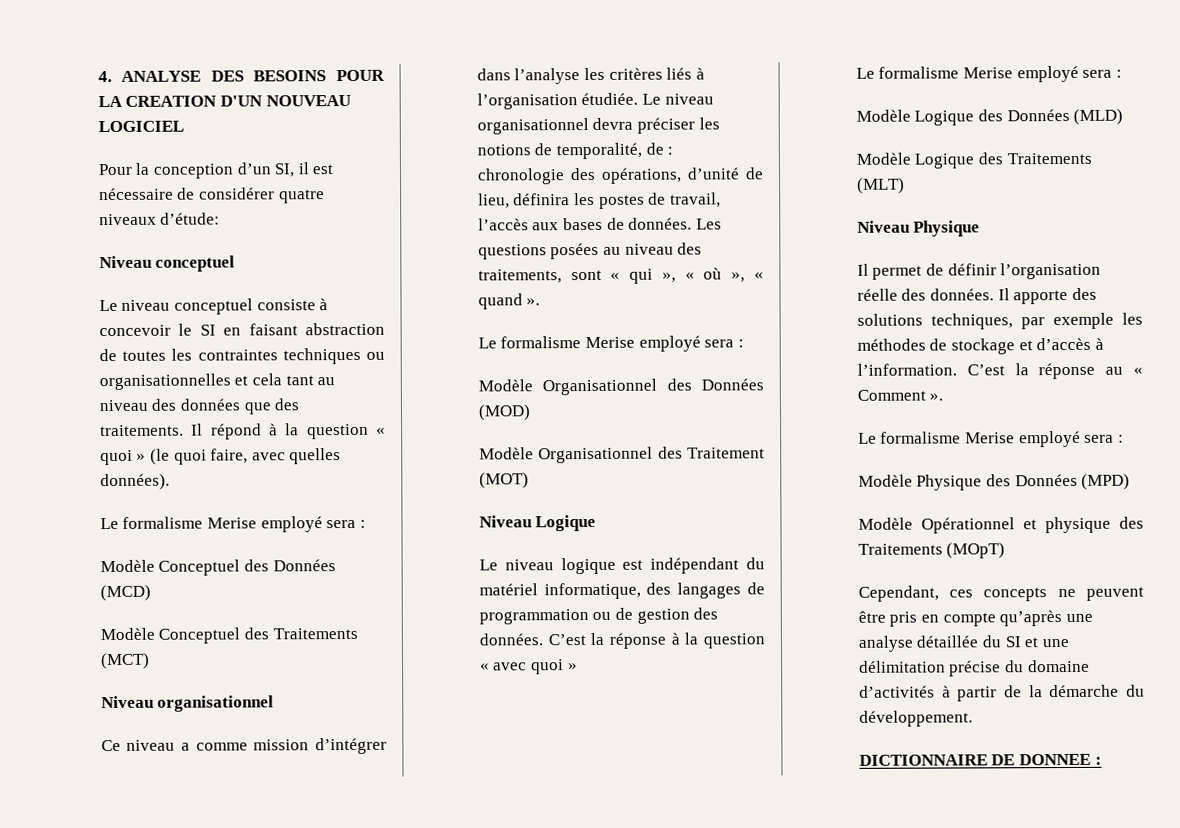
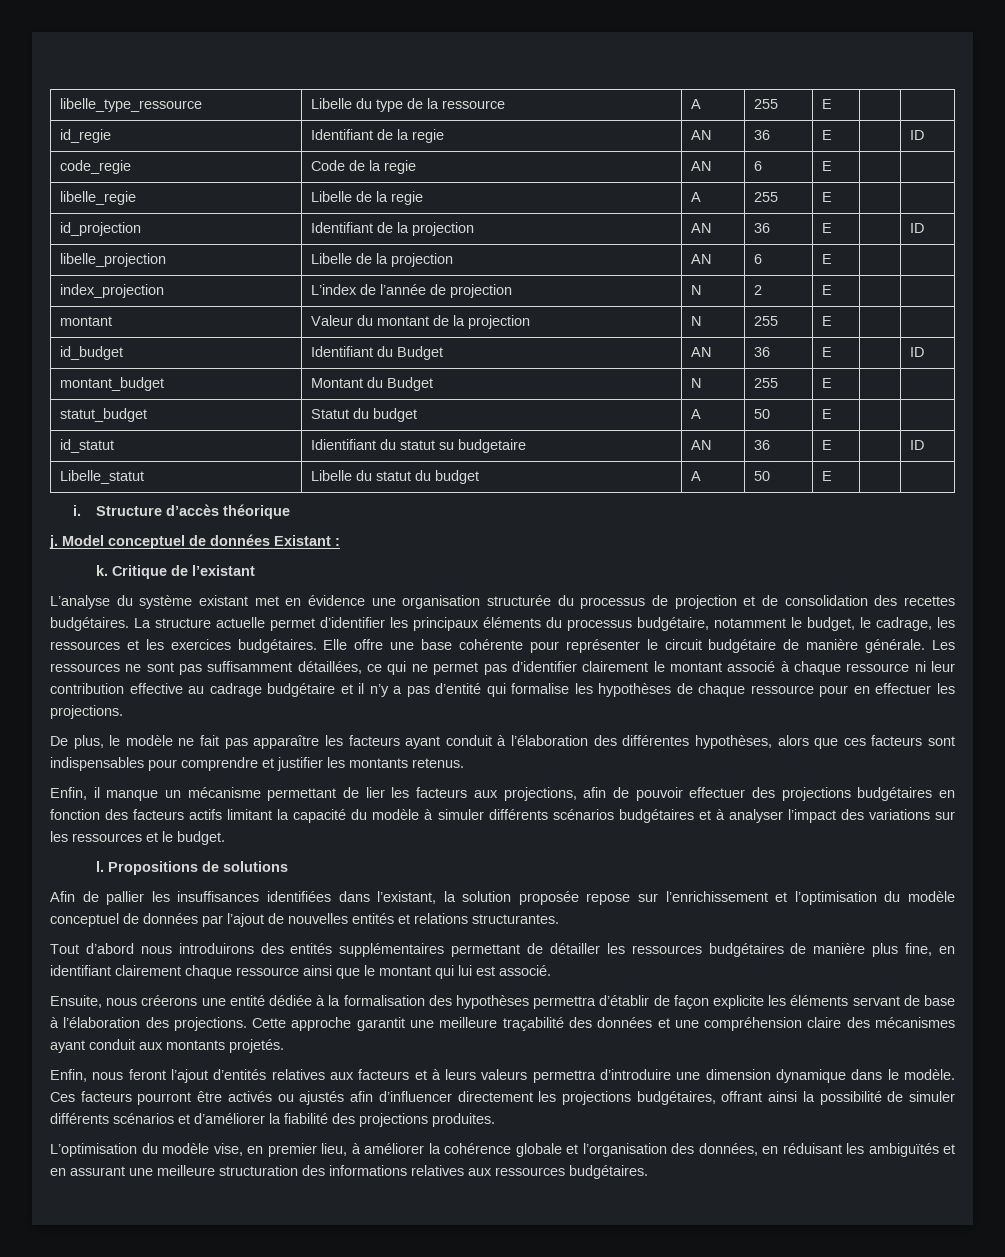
[97,69,386,83] [97,94,351,108] [97,120,184,133] [97,162,334,179] [98,187,325,204] [98,212,221,226] [98,255,236,272] [98,298,329,315] [98,322,385,337] [98,347,385,365] [98,373,336,391] [98,398,300,415] [99,423,386,440] [99,448,342,466] [99,473,170,491] [99,516,366,533] [99,559,336,576] [99,584,151,602] [99,627,358,644] [99,652,150,670] [100,695,275,712] [100,737,387,755] [476,67,705,85] [476,92,714,110] [476,117,720,135] [476,142,674,160] [476,167,764,185] [477,192,721,209] [477,217,722,231] [477,242,703,260] [477,267,764,284] [477,293,541,310] [477,335,744,352] [477,378,764,396] [477,404,531,421] [478,446,765,464] [478,472,529,489] [478,514,597,532] [478,557,765,575] [478,582,765,600] [478,607,719,625] [478,632,765,649] [479,659,578,675] [855,65,1122,83] [855,108,1124,126] [855,152,1092,169] [856,177,905,194] [856,220,981,237] [856,262,1102,280] [856,287,1097,305] [856,312,1143,330] [856,337,1104,355] [856,362,1143,380] [856,389,944,401] [857,430,1124,448] [857,473,1131,491] [857,516,1144,534] [857,542,1006,559] [857,585,1144,602] [857,610,1093,627] [857,635,1069,652] [858,659,1090,677] [858,684,1145,702] [858,710,973,727] [858,753,1102,766] 4. ANALYSE DES BESOINS POUR LA CREATION D'UN NOUVEAU LOGICIEL // Pour la conception d’un SI, il est nécessaire de considérer quatre niveaux d’étude: // Niveau conceptuel // Le niveau conceptuel consiste à concevoir le SI en faisant abstraction de toutes les contraintes techniques ou organisationnelles et cela tant au niveau des données que des traitements. Il répond à la question « quoi » (le quoi faire, avec quelles données). // Le formalisme Merise employé sera : // Modèle Conceptuel des Données (MCD) // Modèle Conceptuel des Traitements (MCT) // Niveau organisationnel // Ce niveau a comme mission d’intégrer dans l’analyse les critères liés à l’organisation étudiée. Le niveau organisationnel devra préciser les notions de temporalité, de : chronologie des opérations, d’unité de lieu, définira les postes de travail, l’accès aux bases de données. Les questions posées au niveau des traitements, sont « qui », « où », « quand ». // Le formalisme Merise employé sera : // Modèle Organisationnel des Données (MOD) // Modèle Organisationnel des Traitement (MOT) // Niveau Logique // Le niveau logique est indépendant du matériel informatique, des langages de programmation ou de gestion des données. C’est la réponse à la question « avec quoi » // Le formalisme Merise employé sera : // Modèle Logique des Données (MLD) // Modèle Logique des Traitements (MLT) // Niveau Physique // Il permet de définir l’organisation réelle des données. Il apporte des solutions techniques, par exemple les méthodes de stockage et d’accès à l’information. C’est la réponse au « Comment ». // Le formalisme Merise employé sera : // Modèle Physique des Données (MPD) // Modèle Opérationnel et physique des Traitements (MOpT) // Cependant, ces concepts ne peuvent être pris en compte qu’après une analyse détaillée du SI et une délimitation précise du domaine d’activités à partir de la démarche du développement. // DICTIONNAIRE DE DONNEE : -> [59,98,202,112] [310,98,505,112] [690,99,701,109] [753,99,778,109] [821,99,832,109] [59,129,111,143] [310,129,444,143] [690,130,711,140] [753,130,770,140] [821,130,832,140] [909,130,924,140] [59,160,131,174] [310,160,416,174] [690,161,711,171] [753,161,762,171] [821,161,832,171] [59,191,136,205] [310,191,423,205] [690,192,701,202] [753,192,778,202] [821,192,832,202] [59,222,141,236] [310,222,474,236] [690,223,711,233] [753,223,770,233] [821,223,832,233] [909,223,924,233] [59,253,166,267] [310,253,453,267] [690,254,711,264] [753,254,762,264] [821,254,832,264] [59,284,164,298] [310,284,512,298] [690,285,701,295] [753,285,762,295] [821,285,832,295] [59,316,112,326] [310,315,530,329] [690,316,701,326] [753,316,778,326] [821,316,832,326] [59,346,123,360] [310,346,443,360] [690,347,711,357] [753,347,770,357] [821,347,832,357] [909,347,924,357] [59,377,164,391] [310,377,433,391] [690,378,701,388] [753,378,778,388] [821,378,832,388] [59,408,147,422] [310,408,417,422] [690,409,701,419] [753,409,770,419] [821,409,832,419] [59,439,114,453] [310,439,526,453] [690,440,711,450] [753,440,770,450] [821,440,832,450] [909,440,924,450] [59,470,144,484] [310,470,479,484] [690,471,701,481] [753,471,770,481] [821,471,832,481] [72,504,290,519] [49,534,340,549] [95,565,255,579] [50,595,955,609] [50,617,955,631] [50,639,956,653] [50,661,956,675] [50,683,955,697] [50,705,123,719] [50,735,955,749] [50,757,464,771] [50,787,956,801] [50,809,955,823] [50,831,225,845] [95,861,288,875] [50,891,956,905] [50,913,559,927] [50,943,955,957] [50,965,551,979] [50,995,956,1009] [50,1017,955,1031] [50,1039,284,1053] [50,1069,955,1083] [50,1091,955,1105] [50,1113,495,1127] [50,1143,955,1157] [50,1165,648,1179] libelle_type_ressource | Libelle du type de la ressource | A | 255 | E | | // id_regie | Identifiant de la regie | AN | 36 | E | | ID // code_regie | Code de la regie | AN | 6 | E | | // libelle_regie | Libelle de la regie | A | 255 | E | | // id_projection | Identifiant de la projection | AN | 36 | E | | ID // libelle_projection | Libelle de la projection | AN | 6 | E | | // index_projection | L’index de l’année de projection | N | 2 | E | | // montant | Valeur du montant de la projection | N | 255 | E | | // id_budget | Identifiant du Budget | AN | 36 | E | | ID // montant_budget | Montant du Budget | N | 255 | E | | // statut_budget | Statut du budget | A | 50 | E | | // id_statut | Idientifiant du statut su budgetaire | AN | 36 | E | | ID // Libelle_statut | Libelle du statut du budget | A | 50 | E | | // i. Structure d’accès théorique // j. Model conceptuel de données Existant : // k. Critique de l’existant // L’analyse du système existant met en évidence une organisation structurée du processus de projection et de consolidation des recettes budgétaires. La structure actuelle permet d’identifier les principaux éléments du processus budgétaire, notamment le budget, le cadrage, les ressources et les exercices budgétaires. Elle offre une base cohérente pour représenter le circuit budgétaire de manière générale. Les ressources ne sont pas suffisamment détaillées, ce qui ne permet pas d’identifier clairement le montant associé à chaque ressource ni leur contribution effective au cadrage budgétaire et il n’y a pas d’entité qui formalise les hypothèses de chaque ressource pour en effectuer les projections. // De plus, le modèle ne fait pas apparaître les facteurs ayant conduit à l’élaboration des différentes hypothèses, alors que ces facteurs sont indispensables pour comprendre et justifier les montants retenus. // Enfin, il manque un mécanisme permettant de lier les facteurs aux projections, afin de pouvoir effectuer des projections budgétaires en fonction des facteurs actifs limitant la capacité du modèle à simuler différents scénarios budgétaires et à analyser l’impact des variations sur les ressources et le budget. // l. Propositions de solutions // Afin de pallier les insuffisances identifiées dans l’existant, la solution proposée repose sur l’enrichissement et l’optimisation du modèle conceptuel de données par l’ajout de nouvelles entités et relations structurantes. // Tout d’abord nous introduirons des entités supplémentaires permettant de détailler les ressources budgétaires de manière plus fine, en identifiant clairement chaque ressource ainsi que le montant qui lui est associé. // Ensuite, nous créerons une entité dédiée à la formalisation des hypothèses permettra d’établir de façon explicite les éléments servant de base à l’élaboration des projections. Cette approche garantit une meilleure traçabilité des données et une compréhension claire des mécanismes ayant conduit aux montants projetés. // Enfin, nous feront l’ajout d’entités relatives aux facteurs et à leurs valeurs permettra d’introduire une dimension dynamique dans le modèle. Ces facteurs pourront être activés ou ajustés afin d’influencer directement les projections budgétaires, offrant ainsi la possibilité de simuler différents scénarios et d’améliorer la fiabilité des projections produites. // L’optimisation du modèle vise, en premier lieu, à améliorer la cohérence globale et l’organisation des données, en réduisant les ambiguïtés et en assurant une meilleure structuration des informations relatives aux ressources budgétaires.

